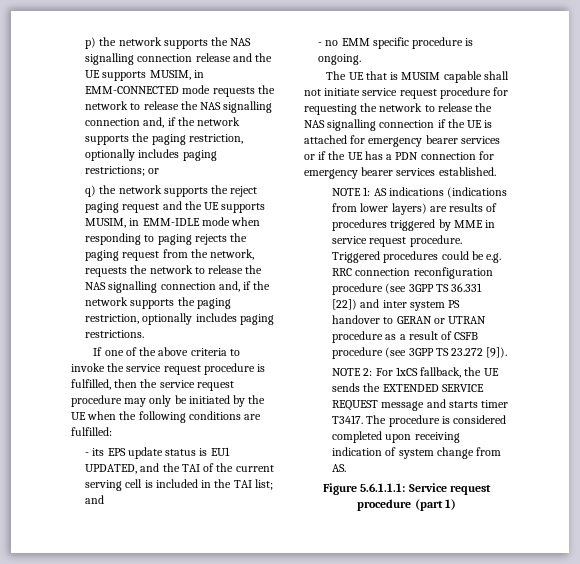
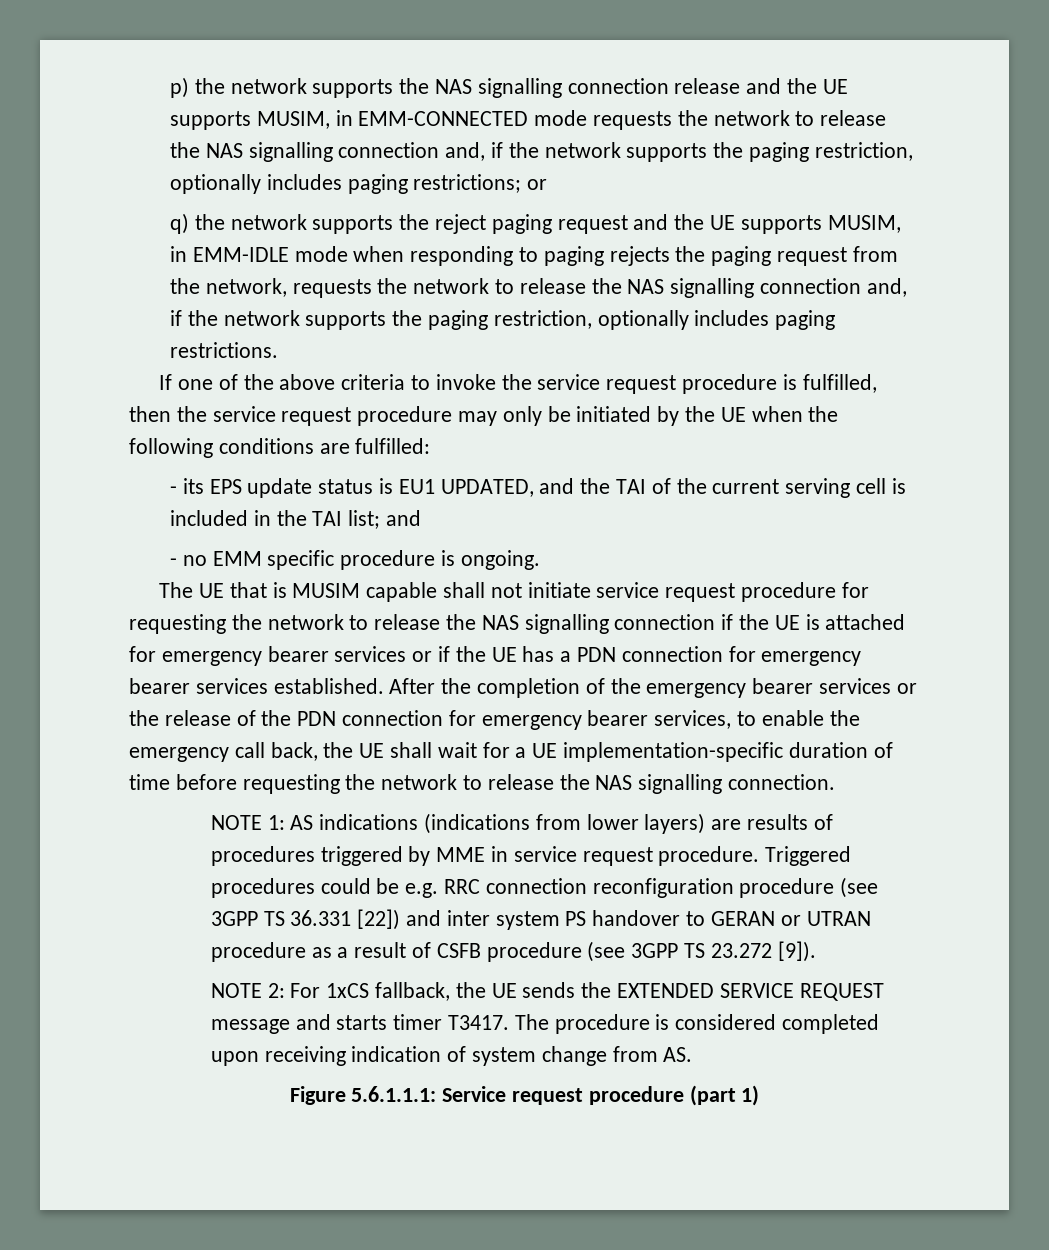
(496, 171) none -> [389,678,917,698] [129,710,860,730] [129,742,893,762] [129,774,836,794] After the completion of the emergency bearer services or the release of the PDN connection for emergency bearer services, to enable the emergency call back, the UE shall wait for a UE implementation-specific duration of time before requesting the network to release the NAS signalling connection.

